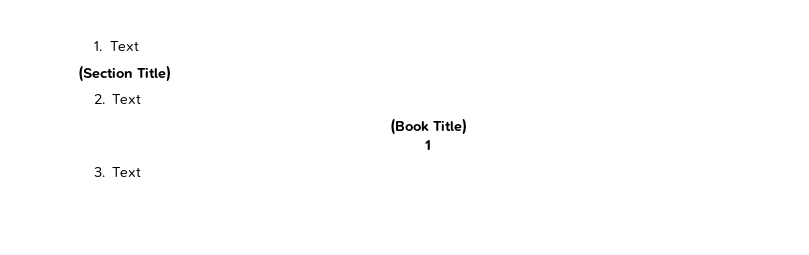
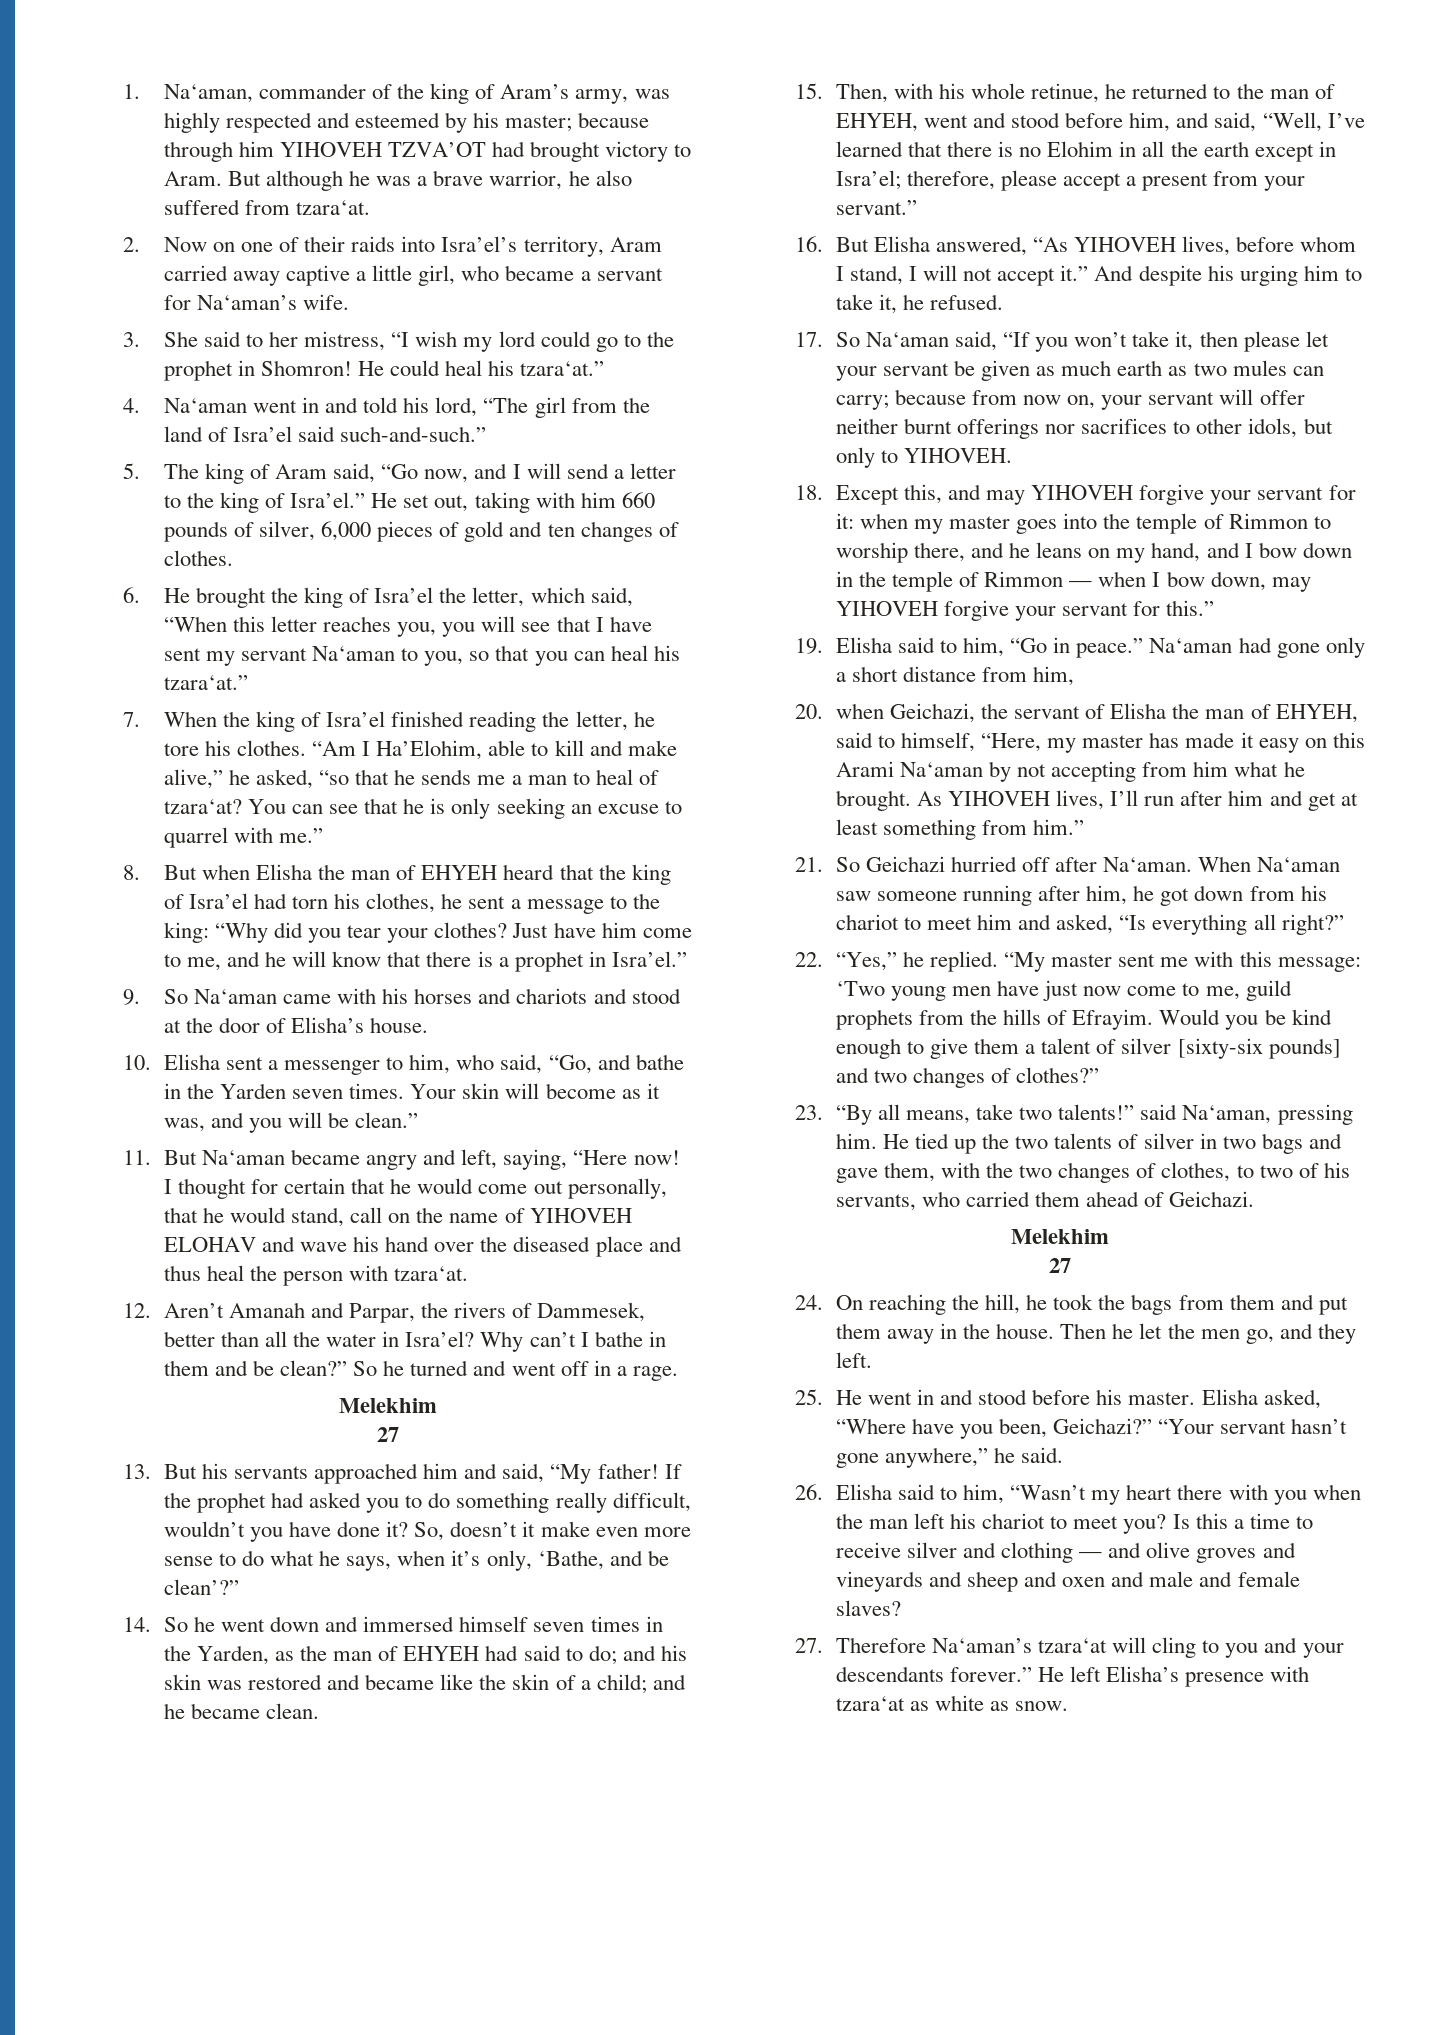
[110,41,140,51] [78,65,171,82] [94,94,142,104] [389,118,467,135] [424,140,431,150] [94,167,142,177] Text // (Section Title) // 2. Text // (Book Title) // 1 // 3. Text -> [163,83,670,104] [163,112,650,133] [163,141,692,162] [163,170,632,191] [163,199,371,215] [122,236,662,257] [163,265,663,286] [163,294,350,310] [122,331,674,352] [163,360,605,381] [122,397,650,418] [163,426,487,442] [122,463,676,484] [163,492,655,513] [163,521,679,542] [163,550,233,566] [122,587,633,608] [163,616,652,637] [163,645,680,666] [163,675,248,690] [122,711,655,732] [163,740,677,760] [163,769,659,789] [163,798,682,819] [163,827,324,848] [122,864,671,885] [163,893,660,914] [163,922,692,943] [163,951,687,972] [122,988,681,1005] [163,1017,429,1033] [122,1054,684,1075] [163,1083,660,1099] [163,1112,419,1133] [122,1149,680,1170] [163,1178,667,1199] [163,1207,632,1227] [163,1236,682,1257] [163,1265,469,1286] [122,1302,646,1323] [163,1331,666,1352] [163,1360,678,1381] [338,1398,437,1413] [376,1427,399,1442] [122,1463,682,1484] [163,1492,691,1513] [163,1521,691,1542] [163,1550,669,1571] [163,1579,239,1595] [122,1616,663,1632] [163,1645,687,1665] [163,1674,686,1694] [163,1703,320,1719] [794,83,1335,103] [835,112,1365,132] [835,141,1336,162] [835,170,1306,191] [835,200,917,215] [794,236,1357,256] [835,265,1362,286] [835,294,1004,314] [794,331,1329,352] [835,360,1324,381] [835,389,1305,410] [835,418,1333,439] [835,447,1013,468] [794,484,1356,505] [835,513,1331,534] [835,542,1352,563] [835,571,1311,592] [835,600,1215,621] [794,637,1365,658] [835,666,1075,686] [794,703,1358,723] [835,732,1365,753] [835,761,1305,782] [835,790,1358,811] [835,819,1085,840] [794,856,1341,872] [835,885,1327,906] [835,914,1344,935] [794,951,1361,972] [835,980,1292,1001] [835,1009,1332,1030] [835,1038,1341,1059] [835,1067,1100,1088] [794,1104,1353,1125] [835,1133,1342,1154] [835,1162,1350,1183] [835,1191,1255,1211] [1010,1229,1109,1244] [1048,1258,1071,1273] [794,1294,1348,1315] [835,1323,1356,1344] [835,1352,872,1368] [794,1389,1321,1409] [835,1418,1348,1439] [835,1447,1064,1468] [794,1484,1361,1505] [835,1513,1313,1534] [835,1542,1296,1563] [835,1571,1300,1592] [835,1600,901,1616] [794,1637,1344,1658] [835,1666,1310,1687] [835,1695,1069,1711] Na‘aman, commander of the king of Aram’s army, was highly respected and esteemed by his master; because through him YIHOVEH TZVA’OT had brought victory to Aram. But although he was a brave warrior, he also suffered from tzara‘at. // 2. Now on one of their raids into Isra’el’s territory, Aram carried away captive a little girl, who became a servant for Na‘aman’s wife. // 3. She said to her mistress, “I wish my lord could go to the prophet in Shomron! He could heal his tzara‘at.” // 4. Na‘aman went in and told his lord, “The girl from the land of Isra’el said such-and-such.” // 5. The king of Aram said, “Go now, and I will send a letter to the king of Isra’el.” He set out, taking with him 660 pounds of silver, 6,000 pieces of gold and ten changes of clothes. // 6. He brought the king of Isra’el the letter, which said, “When this letter reaches you, you will see that I have sent my servant Na‘aman to you, so that you can heal his tzara‘at.” // 7. When the king of Isra’el finished reading the letter, he tore his clothes. “Am I Ha’Elohim, able to kill and make alive,” he asked, “so that he sends me a man to heal of tzara‘at? You can see that he is only seeking an excuse to quarrel with me.” // 8. But when Elisha the man of EHYEH heard that the king of Isra’el had torn his clothes, he sent a message to the king: “Why did you tear your clothes? Just have him come to me, and he will know that there is a prophet in Isra’el.” // 9. So Na‘aman came with his horses and chariots and stood at the door of Elisha’s house. // 10. Elisha sent a messenger to him, who said, “Go, and bathe in the Yarden seven times. Your skin will become as it was, and you will be clean.” // 11. But Na‘aman became angry and left, saying, “Here now! I thought for certain that he would come out personally, that he would stand, call on the name of YIHOVEH ELOHAV and wave his hand over the diseased place and thus heal the person with tzara‘at. // 12. Aren’t Amanah and Parpar, the rivers of Dammesek, better than all the water in Isra’el? Why can’t I bathe in them and be clean?” So he turned and went off in a rage. // Melekhim // 27 // 13. But his servants approached him and said, “My father! If the prophet had asked you to do something really difficult, wouldn’t you have done it? So, doesn’t it make even more sense to do what he says, when it’s only, ‘Bathe, and be clean’?” // 14. So he went down and immersed himself seven times in the Yarden, as the man of EHYEH had said to do; and his skin was restored and became like the skin of a child; and he became clean. // 15. Then, with his whole retinue, he returned to the man of EHYEH, went and stood before him, and said, “Well, I’ve learned that there is no Elohim in all the earth except in Isra’el; therefore, please accept a present from your servant.” // 16. But Elisha answered, “As YIHOVEH lives, before whom I stand, I will not accept it.” And despite his urging him to take it, he refused. // 17. So Na‘aman said, “If you won’t take it, then please let your servant be given as much earth as two mules can carry; because from now on, your servant will offer neither burnt offerings nor sacrifices to other idols, but only to YIHOVEH. // 18. Except this, and may YIHOVEH forgive your servant for it: when my master goes into the temple of Rimmon to worship there, and he leans on my hand, and I bow down in the temple of Rimmon — when I bow down, may YIHOVEH forgive your servant for this.” // 19. Elisha said to him, “Go in peace.” Na‘aman had gone only a short distance from him, // 20. when Geichazi, the servant of Elisha the man of EHYEH, said to himself, “Here, my master has made it easy on this Arami Na‘aman by not accepting from him what he brought. As YIHOVEH lives, I’ll run after him and get at least something from him.” // 21. So Geichazi hurried off after Na‘aman. When Na‘aman saw someone running after him, he got down from his chariot to meet him and asked, “Is everything all right?” // 22. “Yes,” he replied. “My master sent me with this message: ‘Two young men have just now come to me, guild prophets from the hills of Efrayim. Would you be kind enough to give them a talent of silver [sixty-six pounds] and two changes of clothes?” // 23. “By all means, take two talents!” said Na‘aman, pressing him. He tied up the two talents of silver in two bags and gave them, with the two changes of clothes, to two of his servants, who carried them ahead of Geichazi. // Melekhim // 27 // 24. On reaching the hill, he took the bags from them and put them away in the house. Then he let the men go, and they left. // 25. He went in and stood before his master. Elisha asked, “Where have you been, Geichazi?” “Your servant hasn’t gone anywhere,” he said. // 26. Elisha said to him, “Wasn’t my heart there with you when the man left his chariot to meet you? Is this a time to receive silver and clothing — and olive groves and vineyards and sheep and oxen and male and female slaves? // 27. Therefore Na‘aman’s tzara‘at will cling to you and your descendants forever.” He left Elisha’s presence with tzara‘at as white as snow.

